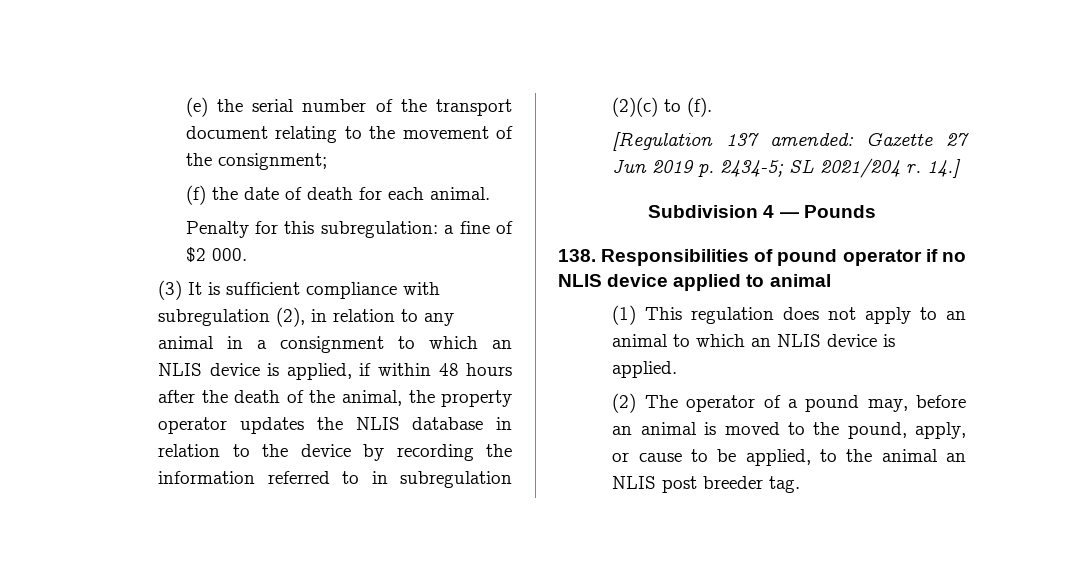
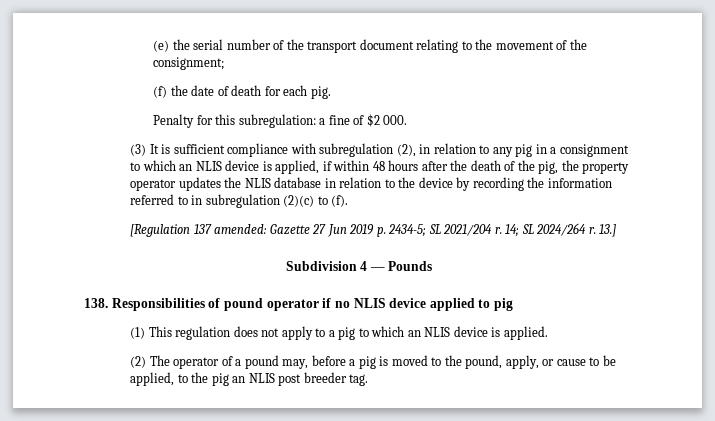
[429,187,490,200] animal. -> [310,86,331,99] pig.
[158,336,215,349] animal -> [515,144,533,157] pig
[341,390,402,406] animal, -> [538,161,559,174] pig,
[927,159,962,178] 14.] -> [505,223,617,237] 14; SL 2024/264 r. 13.]
[769,274,831,287] animal -> [494,298,514,311] pig
[946,311,966,320] [612,334,669,347] an animal -> [328,327,356,340] a pig
[612,422,697,435] an animal -> [349,356,376,369] a pig
[881,449,938,462] animal -> [211,373,229,386] pig

